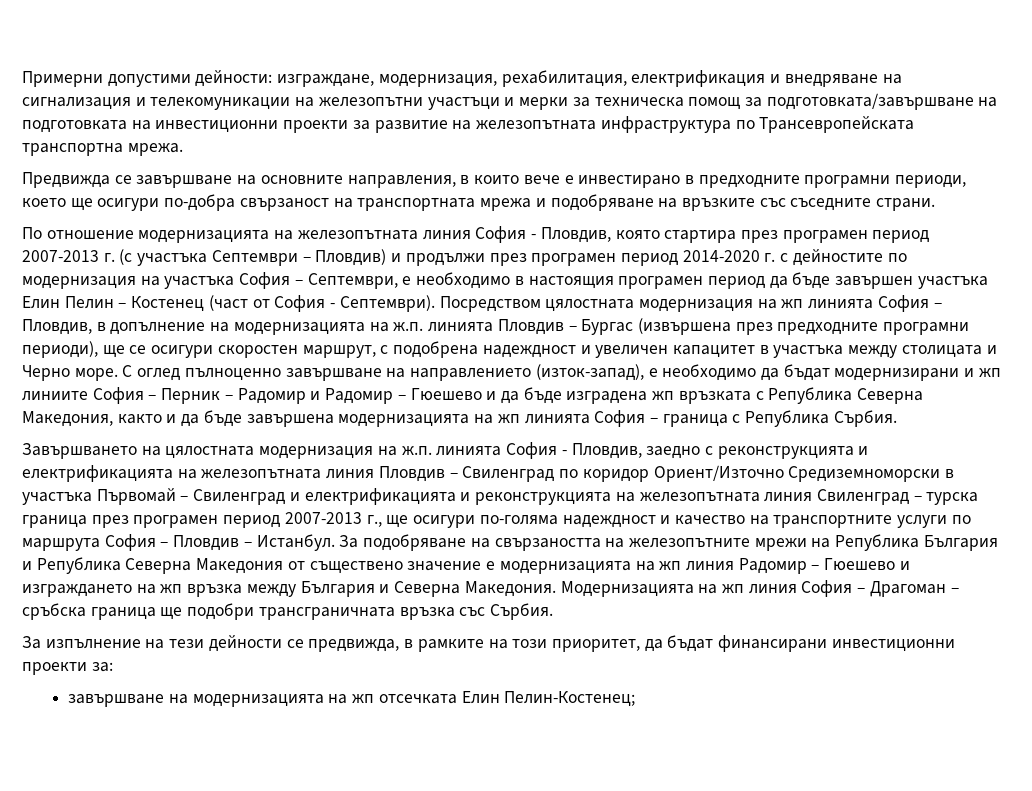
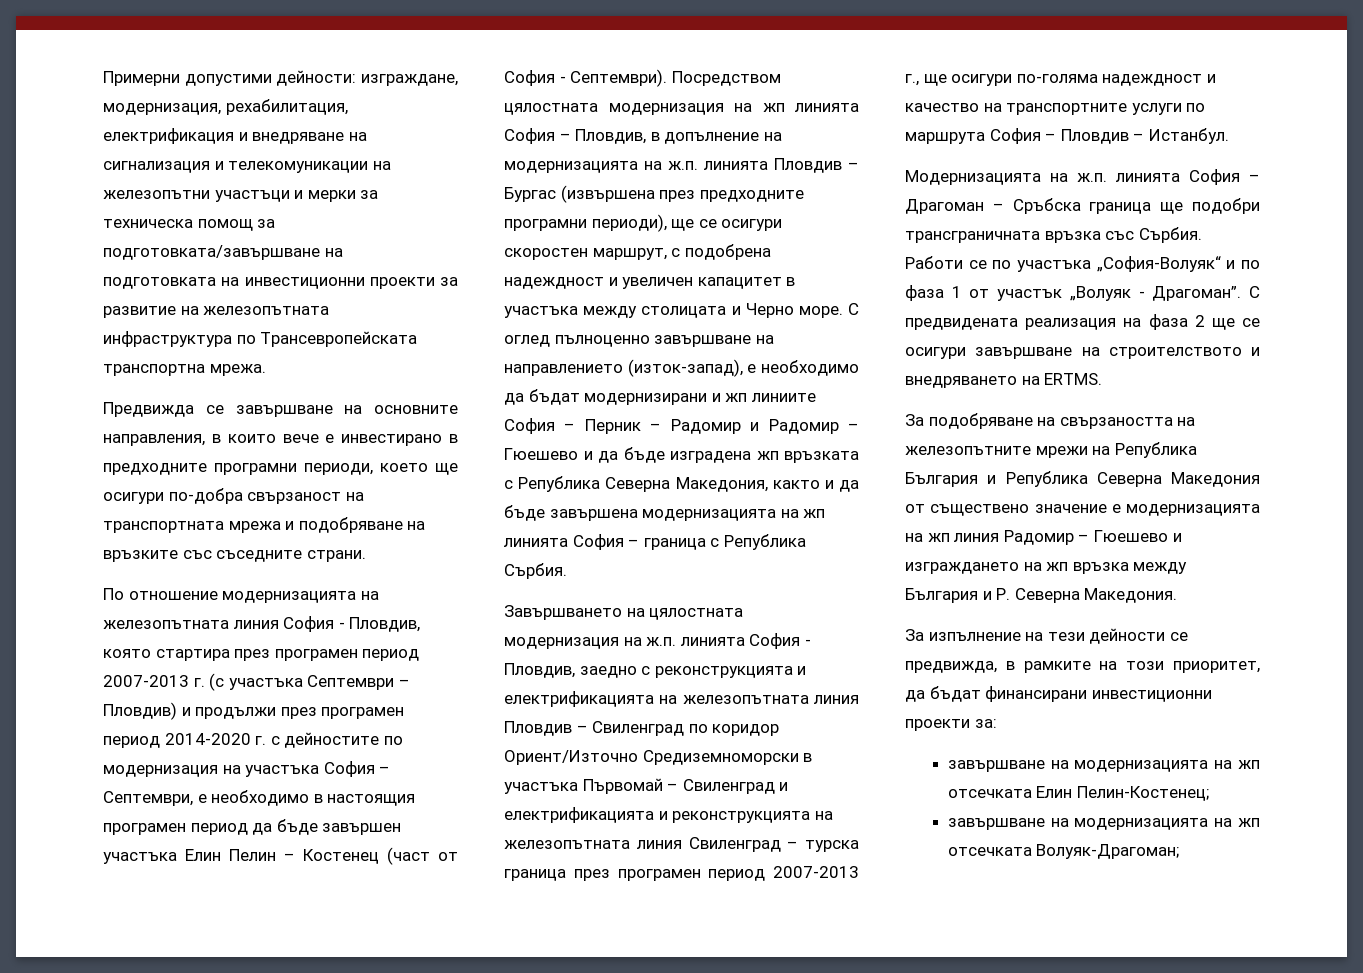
(335, 542) none -> [905,169,1260,185] [905,198,1260,214] [905,227,1202,243] [905,256,1260,272] [905,285,1260,301] [905,314,1260,330] [905,347,1260,359] [905,373,1103,388] // Модернизацията на ж.п. линията София – Драгоман – Сръбска граница ще подобри трансграничната връзка със Сърбия. Работи се по участъка „София-Волуяк“ и по фаза 1 от участък „Волуяк - Драгоман”. С предвидената реализация на фаза 2 ще се осигури завършване на строителството и внедряването на ERTMS. //
(390, 588) none -> [996,588,1011,600] Р.
[560,580,959,597] [22,603,554,620] Модернизацията на жп линия София – Драгоман – сръбска граница ще подобри трансграничната връзка със Сърбия. -> (1178, 595) none
(636, 699) none -> [947,818,1260,830] [947,844,1180,859] // завършване на модернизацията на жп отсечката Волуяк-Драгоман;

